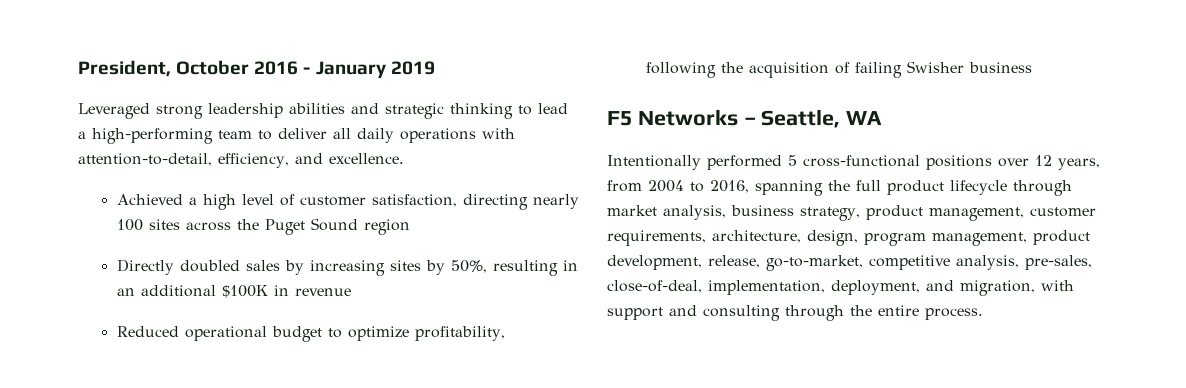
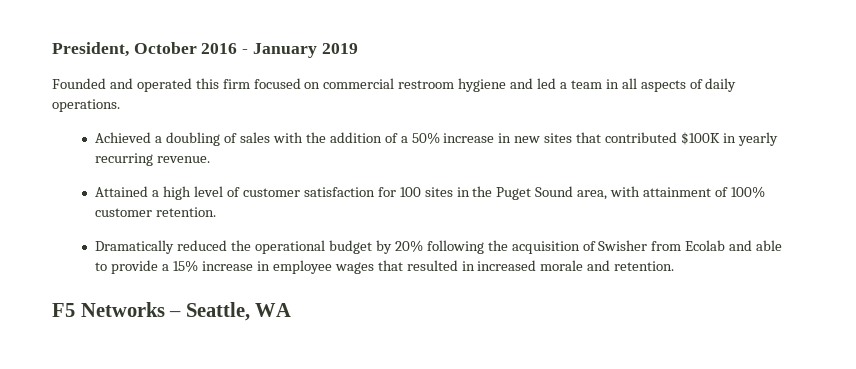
[78,103,568,119] [78,128,515,144] [78,153,404,168] [116,194,183,205] Leveraged strong leadership abilities and strategic thinking to lead a high-performing team to deliver all daily operations with attention-to-detail, efficiency, and excellence. // Achieved -> [52,78,737,92] [52,99,120,112] [95,132,778,146] [95,153,211,166] [95,186,149,197] Founded and operated this firm focused on commercial restroom hygiene and led a team in all aspects of daily operations. // Achieved a doubling of sales with the addition of a 50% increase in new sites that contributed $100K in yearly recurring revenue. // Attained
[371,194,579,210] satisfaction, directing nearly -> [303,187,396,197] satisfaction for
[185,222,231,231] across -> [456,187,470,197] in
[363,219,410,235] [116,259,578,276] [116,285,351,298] [116,326,505,342] [645,61,1032,78] region // Directly doubled sales by increasing sites by 50%, resulting in an additional $100K in revenue // Reduced operational budget to optimize profitability, following the acquisition of failing Swisher business -> [577,186,765,200] [95,207,217,217] [95,240,783,254] [95,260,675,274] area, with attainment of 100% customer retention. // Dramatically reduced the operational budget by 20% following the acquisition of Swisher from Ecolab and able to provide a 15% increase in employee wages that resulted in increased morale and retention.
[607,155,1100,170] [607,180,1072,196] [607,205,1096,221] [607,230,1090,246] [607,255,1092,271] [607,280,1074,296] [607,305,983,321] // Intentionally performed 5 cross-functional positions over 12 years, from 2004 to 2016, spanning the full product lifecycle through market analysis, business strategy, product management, customer requirements, architecture, design, program management, product development, release, go-to-market, competitive analysis, pre-sales, close-of-deal, implementation, deployment, and migration, with support and consulting through the entire process. -> (292, 310) none

